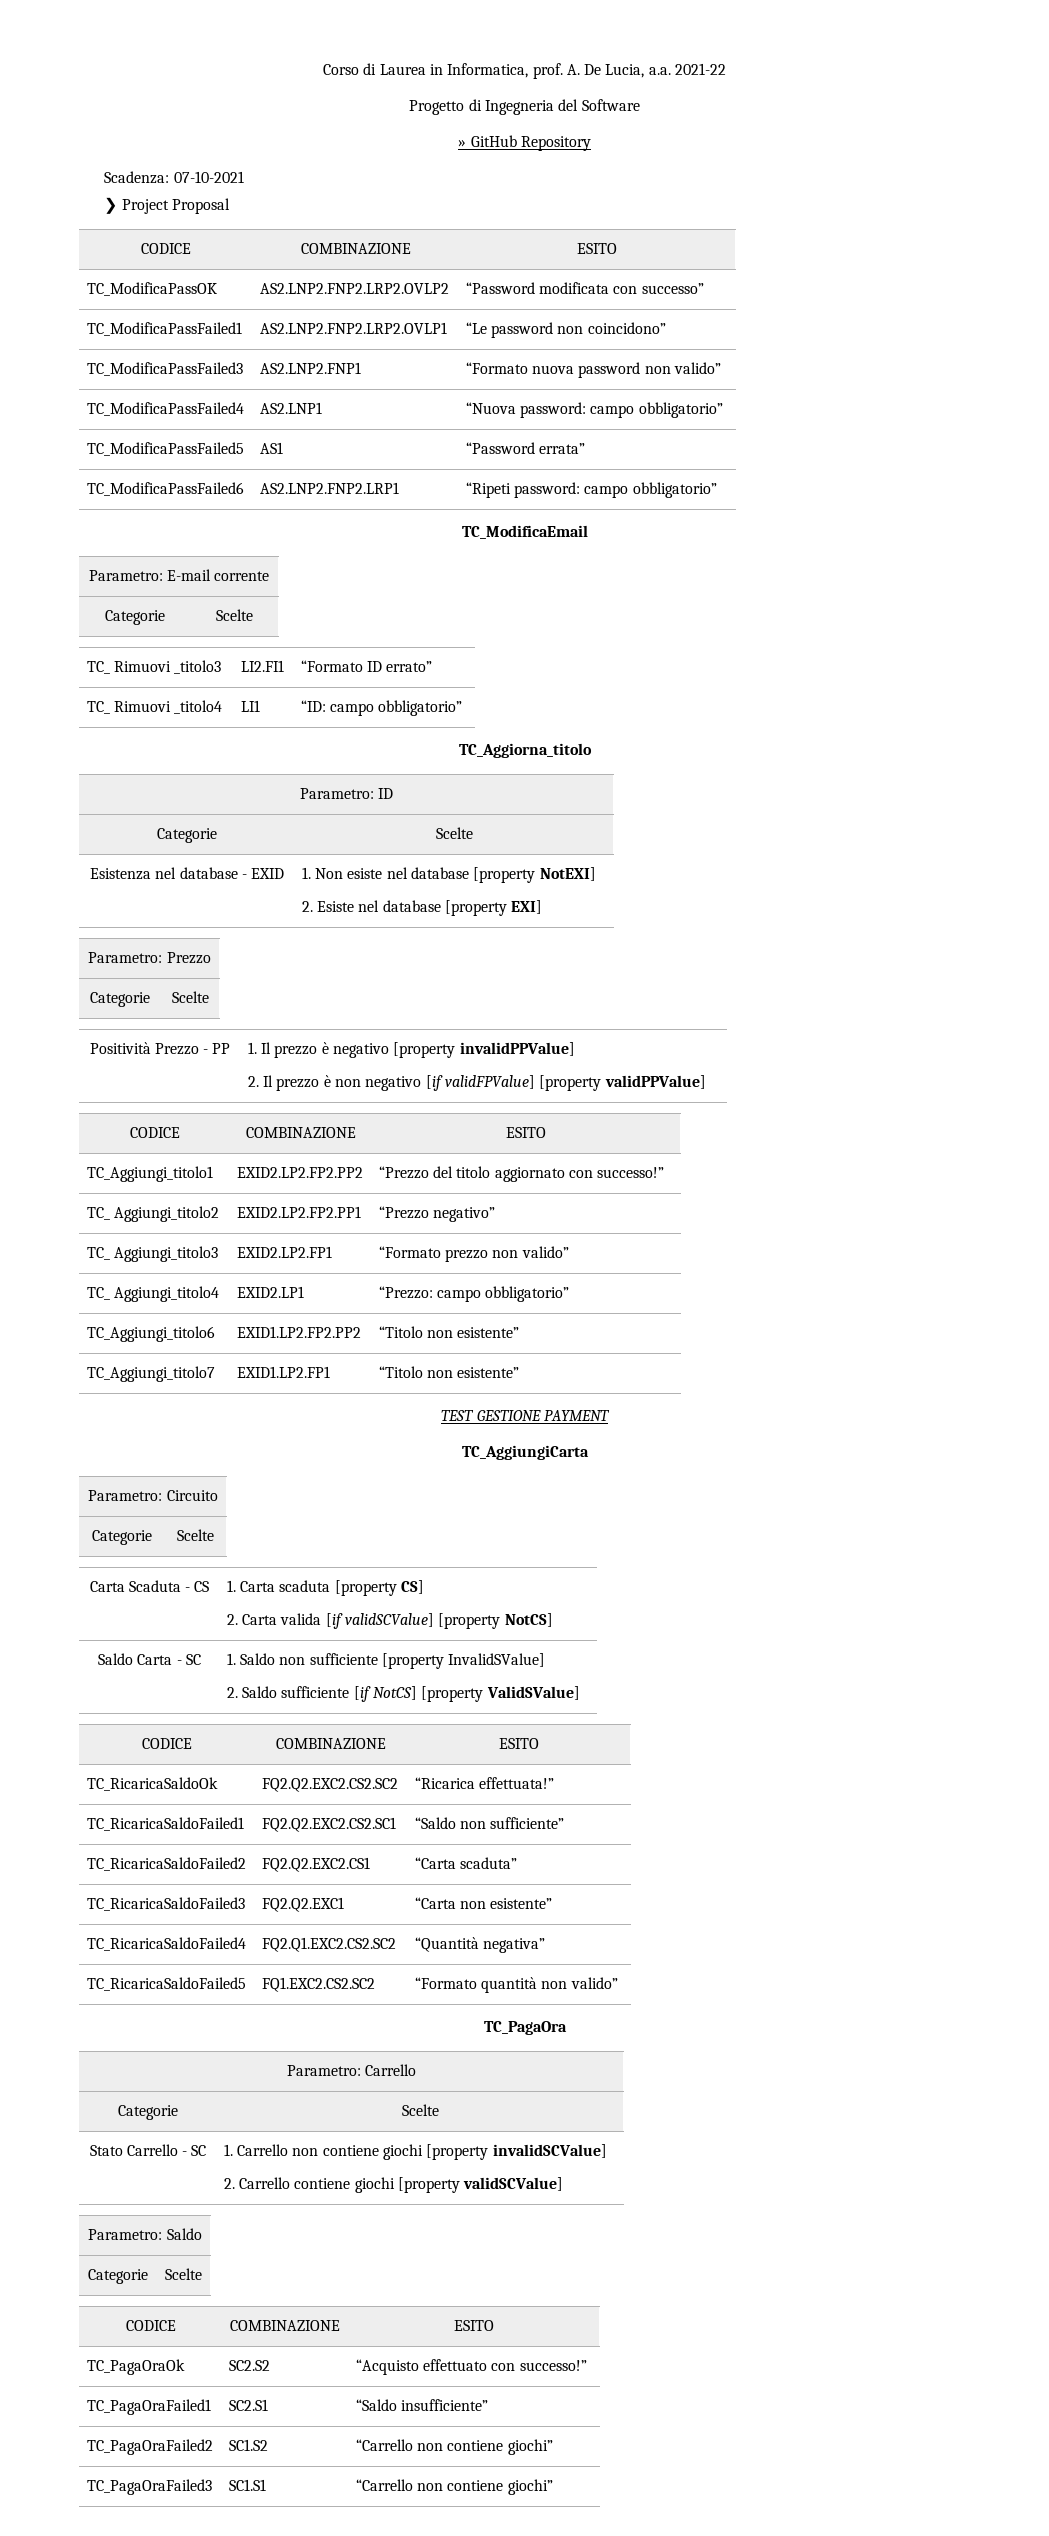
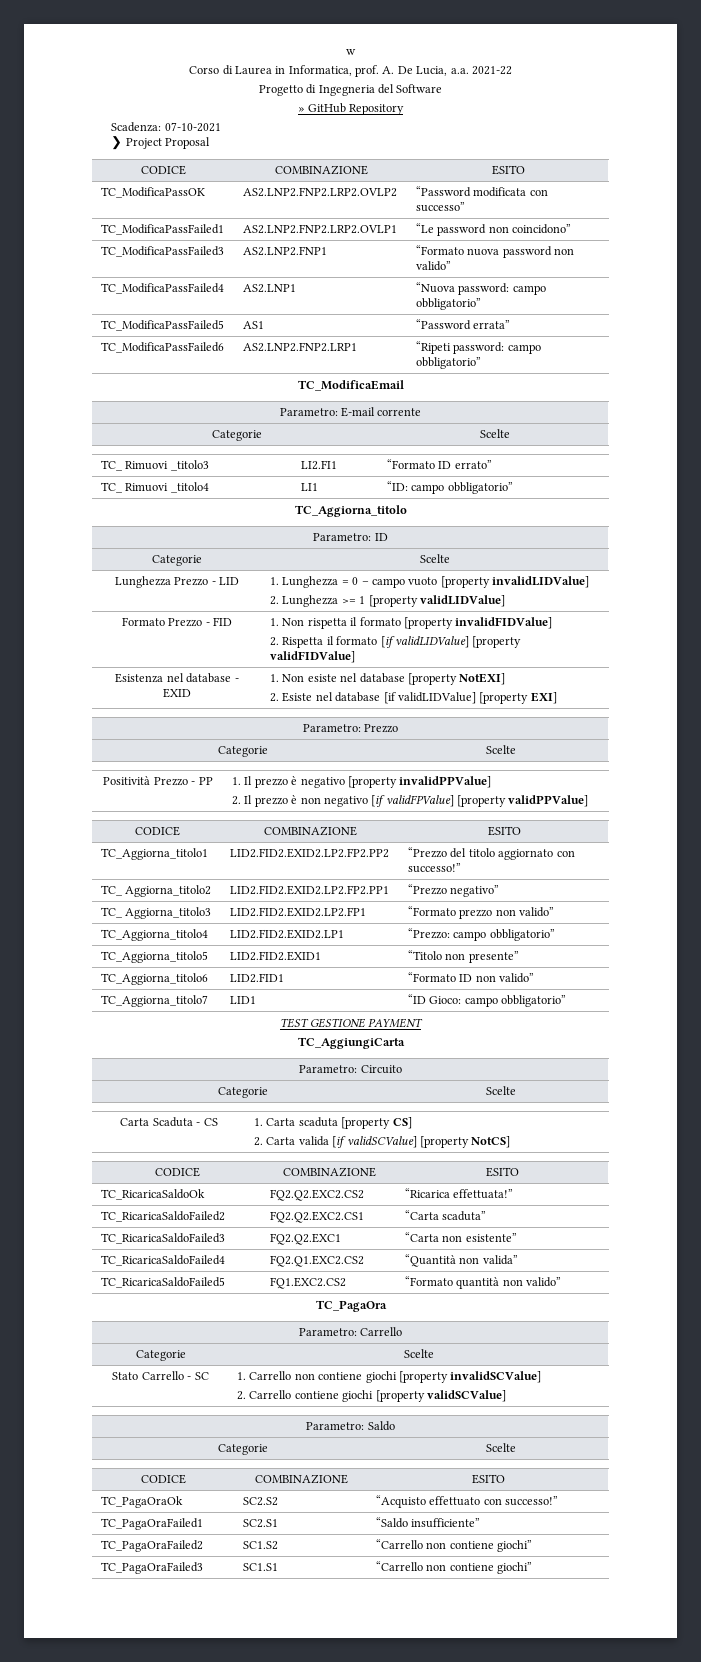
(322, 69) none -> [346,49,356,55] w //
(473, 833) none -> [114,576,240,588] [270,576,590,588] [270,595,505,607] [121,617,233,627] [270,617,553,629] [270,636,522,648] [270,651,356,663] // Lunghezza Prezzo - LID | 1. Lunghezza = 0 – campo vuoto [property invalidLIDValue] // 2. Lunghezza >= 1 [property validLIDValue] // Formato Prezzo - FID | 1. Non rispetta il formato [property invalidFIDValue] // 2. Rispetta il formato [if validLIDValue] [property validFIDValue]
(441, 906) none -> [383,692,476,704] [if validLIDValue]
[86,1166,213,1182] [236,1167,363,1178] TC_Aggiungi_titolo1 | EXID2.LP2.FP2.PP2 -> [101,848,209,860] [230,848,390,858] TC_Aggiorna_titolo1 | LID2.FID2.EXID2.LP2.FP2.PP2
[114,1206,220,1222] [236,1206,361,1218] Aggiungi_titolo2 | EXID2.LP2.FP2.PP1 -> [125,885,212,897] [230,885,390,895] Aggiorna_titolo2 | LID2.FID2.EXID2.LP2.FP2.PP1
[114,1246,219,1262] [236,1246,332,1258] Aggiungi_titolo3 | EXID2.LP2.FP1 -> [125,907,212,919] [230,907,367,917] Aggiorna_titolo3 | LID2.FID2.EXID2.LP2.FP1
[86,1286,220,1302] [236,1286,304,1298] TC_ Aggiungi_titolo4 | EXID2.LP1 -> [101,929,209,941] [230,929,345,939] TC_Aggiorna_titolo4 | LID2.FID2.EXID2.LP1
[86,1326,215,1342] [236,1326,361,1338] [378,1326,520,1338] [86,1366,215,1382] [236,1366,330,1378] [378,1366,520,1378] TC_Aggiungi_titolo6 | EXID1.LP2.FP2.PP2 | “Titolo non esistente” // TC_Aggiungi_titolo7 | EXID1.LP2.FP1 | “Titolo non esistente” -> [101,951,209,963] [230,951,322,961] [408,950,519,963] [101,973,209,985] [230,973,285,983] [408,972,535,983] [101,995,209,1007] [230,996,257,1004] [408,994,567,1007] TC_Aggiorna_titolo5 | LID2.FID2.EXID1 | “Titolo non presente” // TC_Aggiorna_titolo6 | LID2.FID1 | “Formato ID non valido” // TC_Aggiorna_titolo7 | LID1 | “ID Gioco: campo obbligatorio”
[98,1653,201,1665] [226,1653,546,1669] [226,1686,580,1702] // Saldo Carta - SC | 1. Saldo non sufficiente [property InvalidSValue] // 2. Saldo sufficiente [if NotCS] [property ValidSValue] -> (511, 1142) none
[261,1778,398,1792] FQ2.Q2.EXC2.CS2.SC2 -> [270,1189,365,1201] FQ2.Q2.EXC2.CS2
[86,1817,244,1831] [261,1817,396,1832] [414,1817,565,1829] // TC_RicaricaSaldoFailed1 | FQ2.Q2.EXC2.CS2.SC1 | “Saldo non sufficiente” -> (514, 1194) none
[261,1937,396,1952] FQ2.Q1.EXC2.CS2.SC2 -> [270,1255,365,1267] FQ2.Q1.EXC2.CS2
[483,1938,546,1953] negativa” -> [459,1255,518,1265] non valida”
[261,1977,375,1992] FQ1.EXC2.CS2.SC2 -> [270,1277,347,1289] FQ1.EXC2.CS2

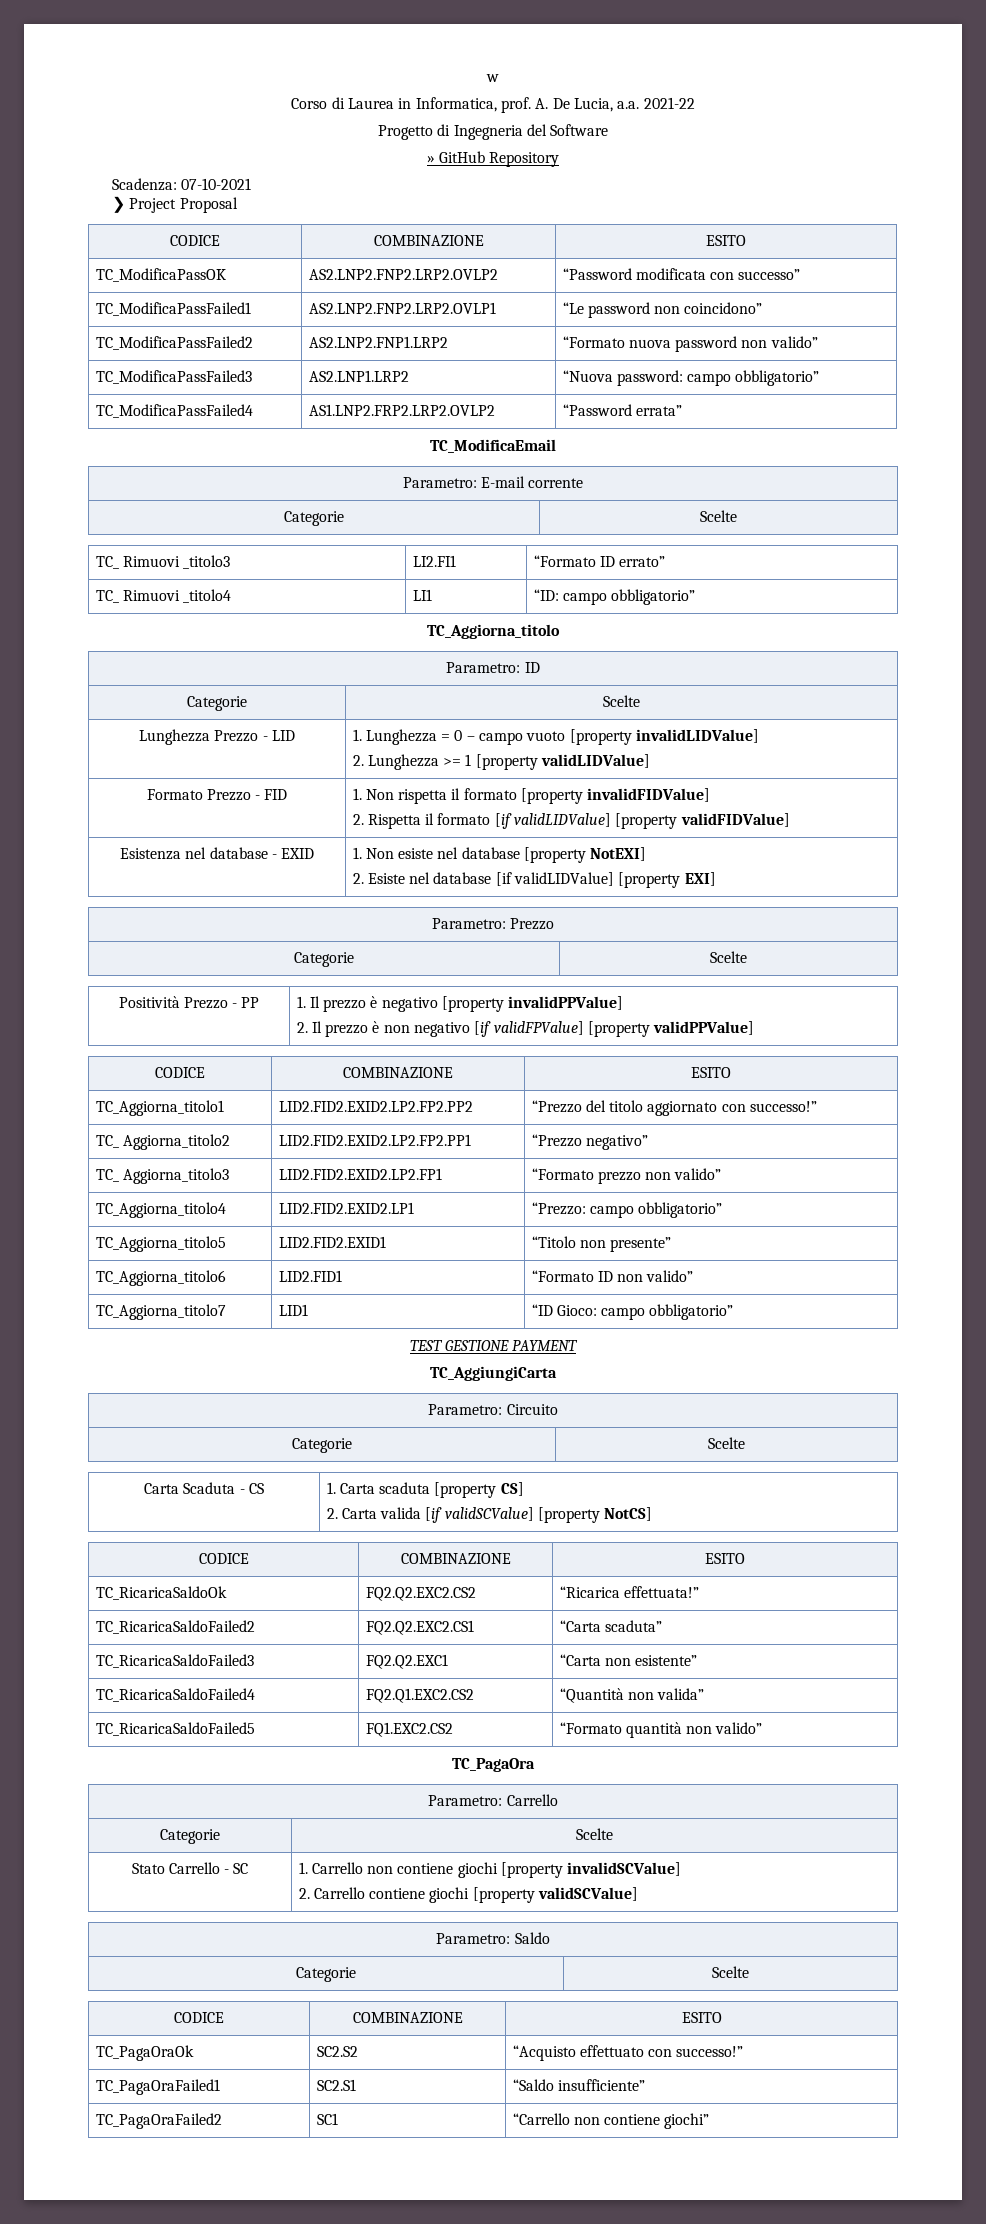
[101,246,225,257] [243,246,328,256] TC_ModificaPassFailed3 | AS2.LNP2.FNP1 -> [95,336,253,350] [308,336,448,348] TC_ModificaPassFailed2 | AS2.LNP2.FNP1.LRP2
[101,283,225,294] [243,284,297,293] TC_ModificaPassFailed4 | AS2.LNP1 -> [95,370,252,384] [308,370,409,382] TC_ModificaPassFailed3 | AS2.LNP1.LRP2
[101,320,225,331] [243,321,265,329] TC_ModificaPassFailed5 | AS1 -> [95,404,253,418] [308,404,495,416] TC_ModificaPassFailed4 | AS1.LNP2.FRP2.LRP2.OVLP2
[101,342,225,353] [243,342,358,352] [416,341,541,354] [416,357,482,369] // TC_ModificaPassFailed6 | AS2.LNP2.FNP2.LRP1 | “Ripeti password: campo obbligatorio” -> (682, 410) none
[243,1541,279,1550] [376,1539,533,1552] [101,1562,204,1574] [243,1563,279,1571] [376,1561,533,1574] SC1.S2 | “Carrello non contiene giochi” // TC_PagaOraFailed3 | SC1.S1 | “Carrello non contiene giochi” -> [316,2113,338,2125] [512,2113,710,2129] SC1 | “Carrello non contiene giochi”

